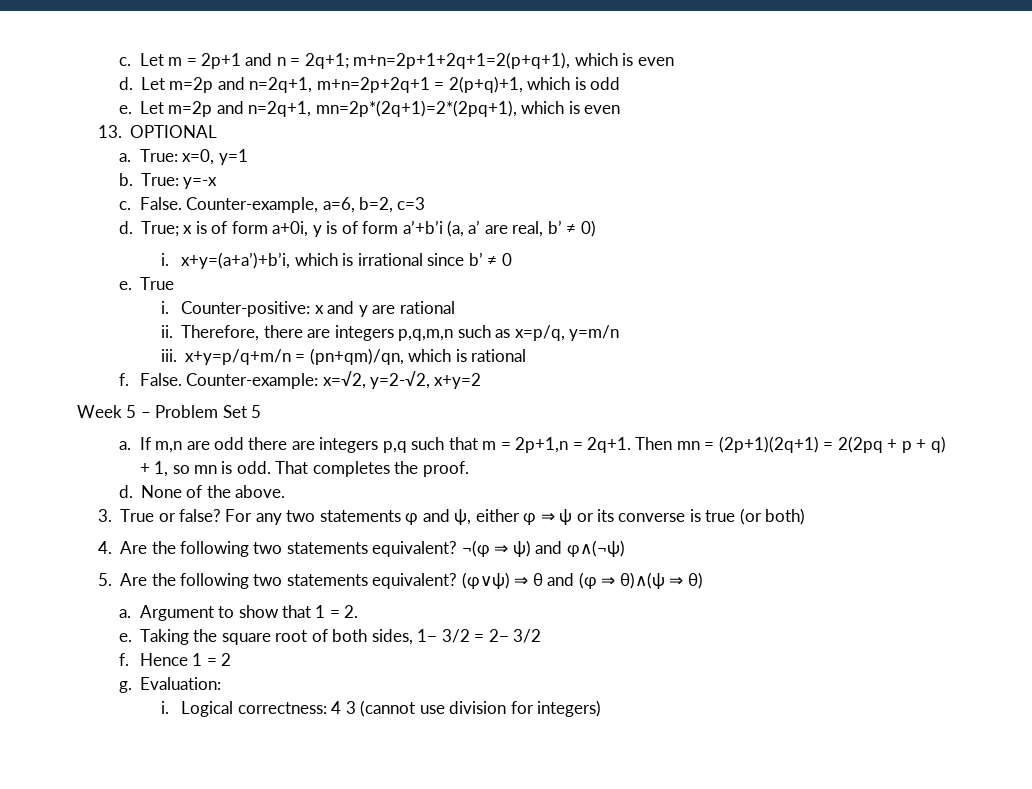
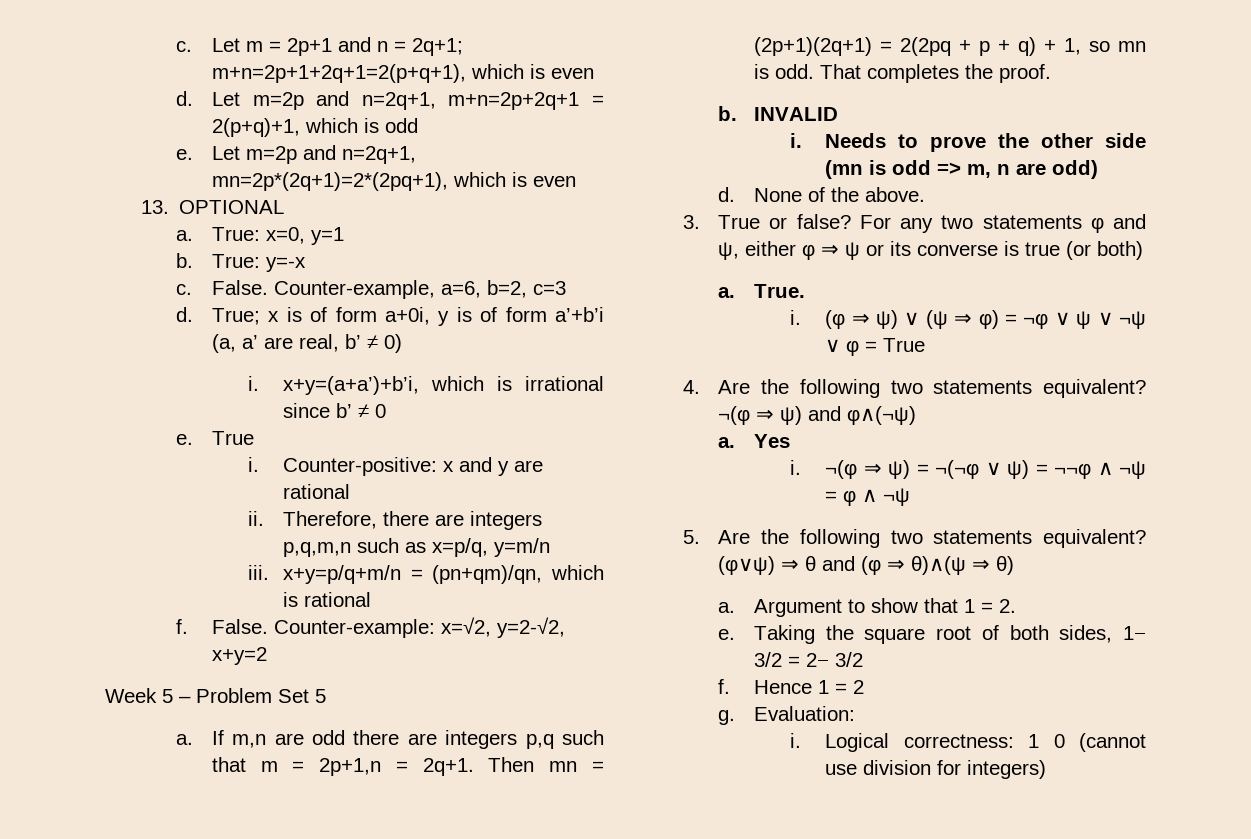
(469, 469) none -> [718,106,838,121] [789,133,1146,152] [825,160,1099,179] // b. INVALID // i. Needs to prove the other side (mn is odd => m, n are odd)
(806, 516) none -> [718,284,805,298] [789,310,1146,329] [825,338,926,356] // a. True. // i. (φ ⇒ ψ) ∨ (ψ ⇒ φ) = ¬φ ∨ ψ ∨ ¬ψ ∨ φ = True
(625, 548) none -> [718,434,790,448] [789,460,1146,479] [825,488,911,506] // a. Yes // i. ¬(φ ⇒ ψ) = ¬(¬φ ∨ ψ) = ¬¬φ ∧ ¬ψ = φ ∧ ¬ψ
[331,701,356,714] 4 3 -> [1028,734,1065,748] 1 0

